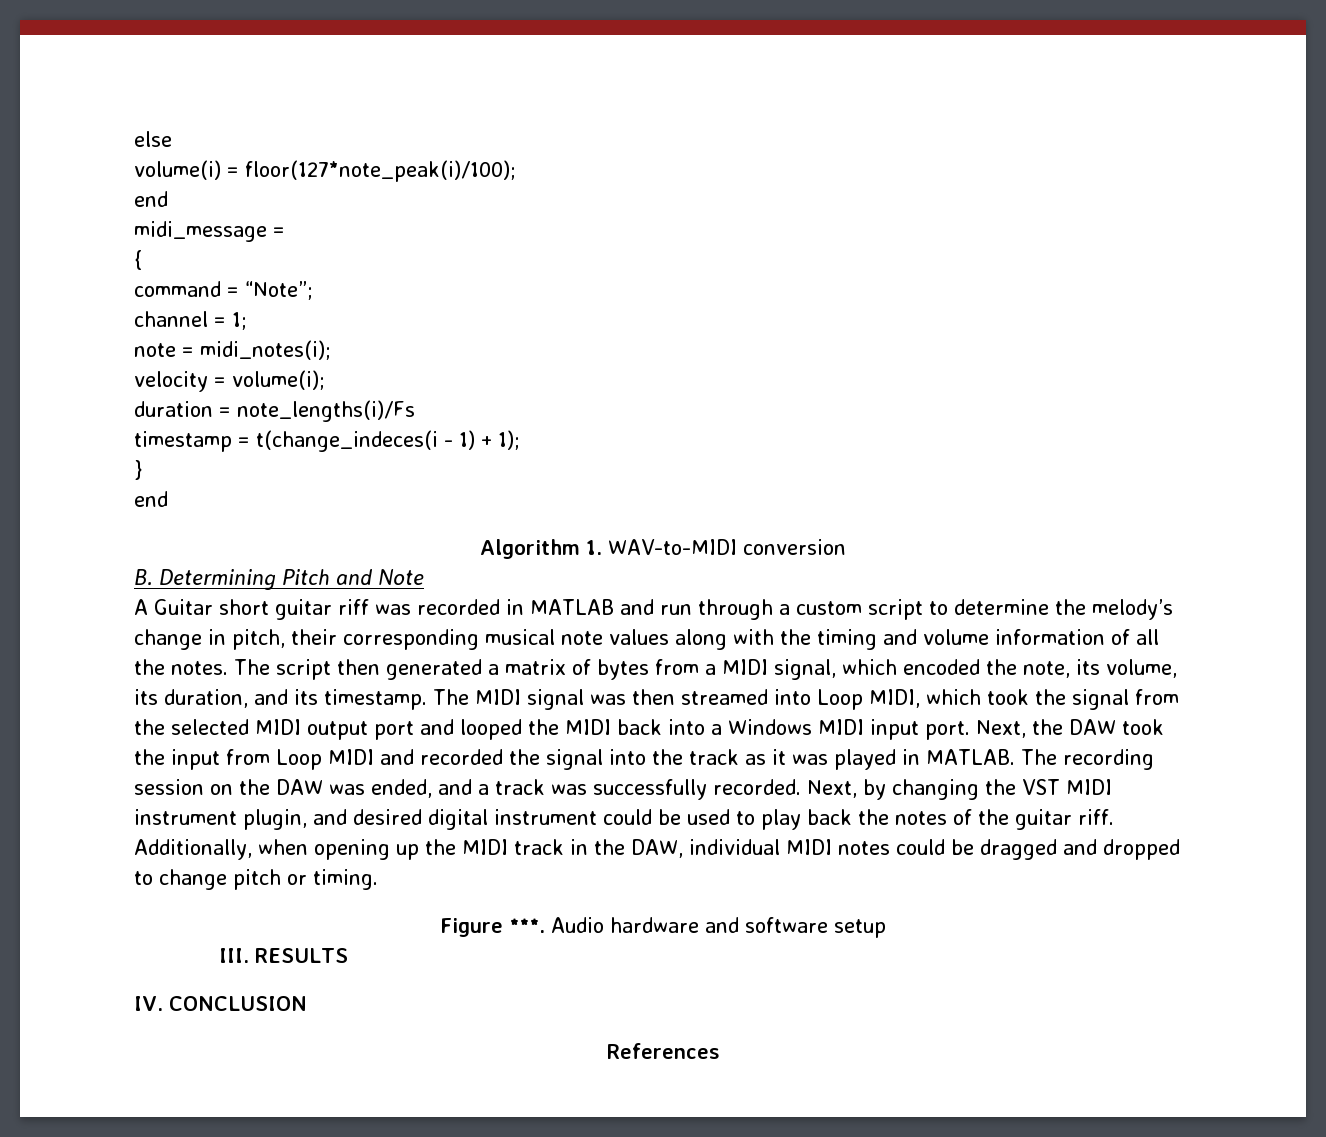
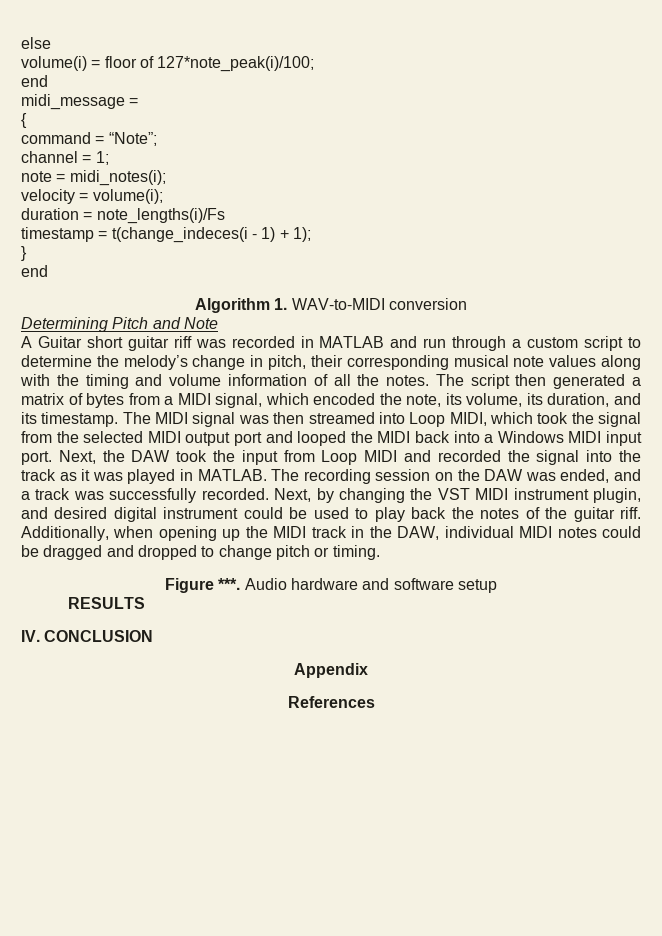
[245,160,516,182] floor(127*note_peak(i)/100); -> [104,56,315,72] floor of 127*note_peak(i)/100;
[134,569,153,586] B. -> (467, 304) none
[218,948,249,963] III. -> (497, 586) none
(307, 1003) none -> [294,663,368,678] // Appendix

